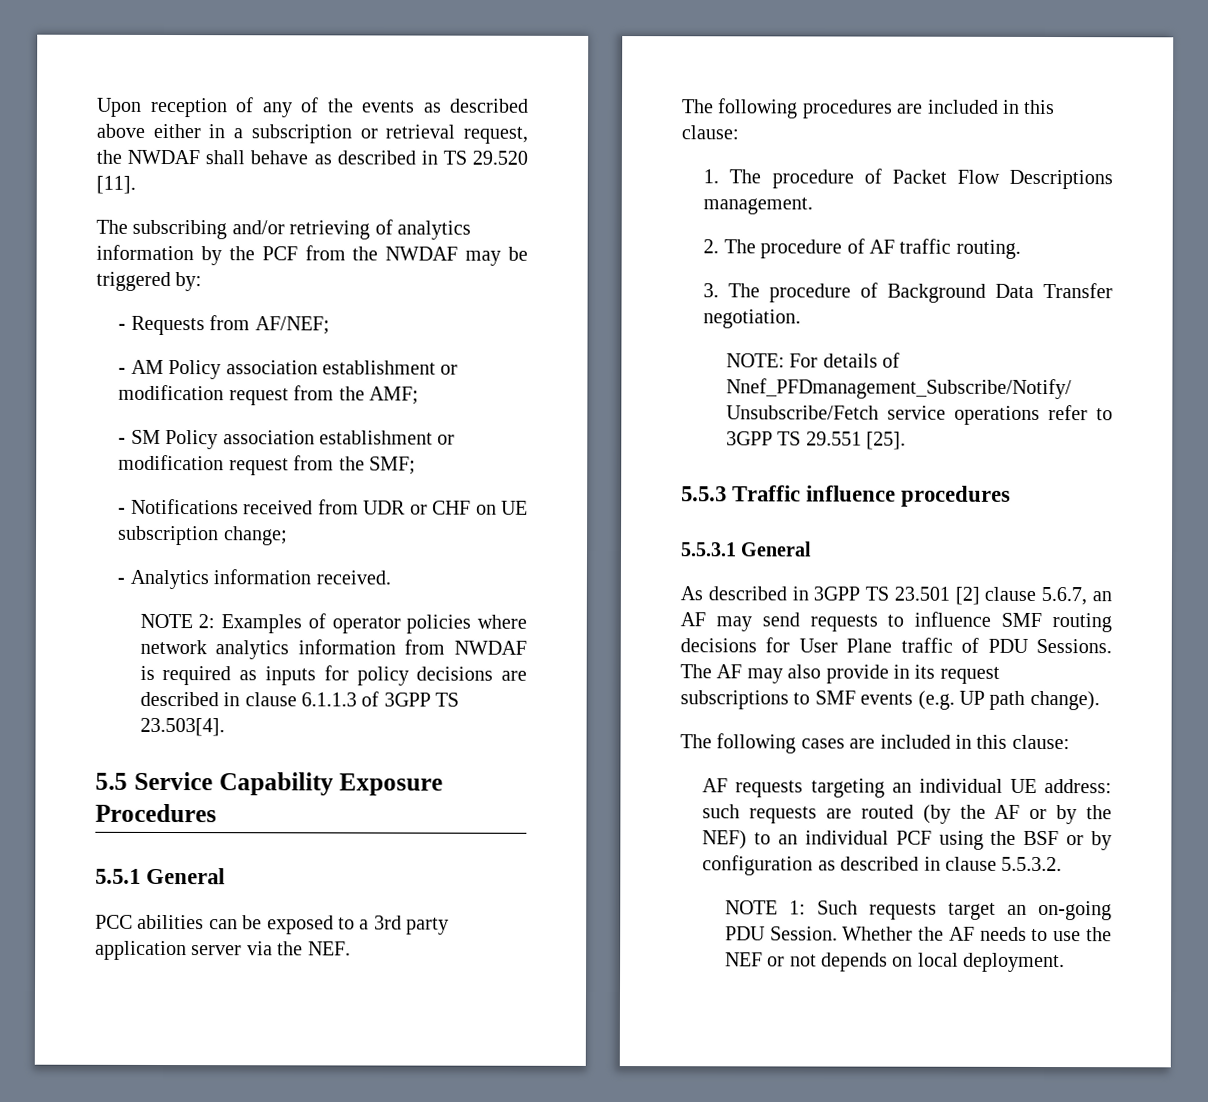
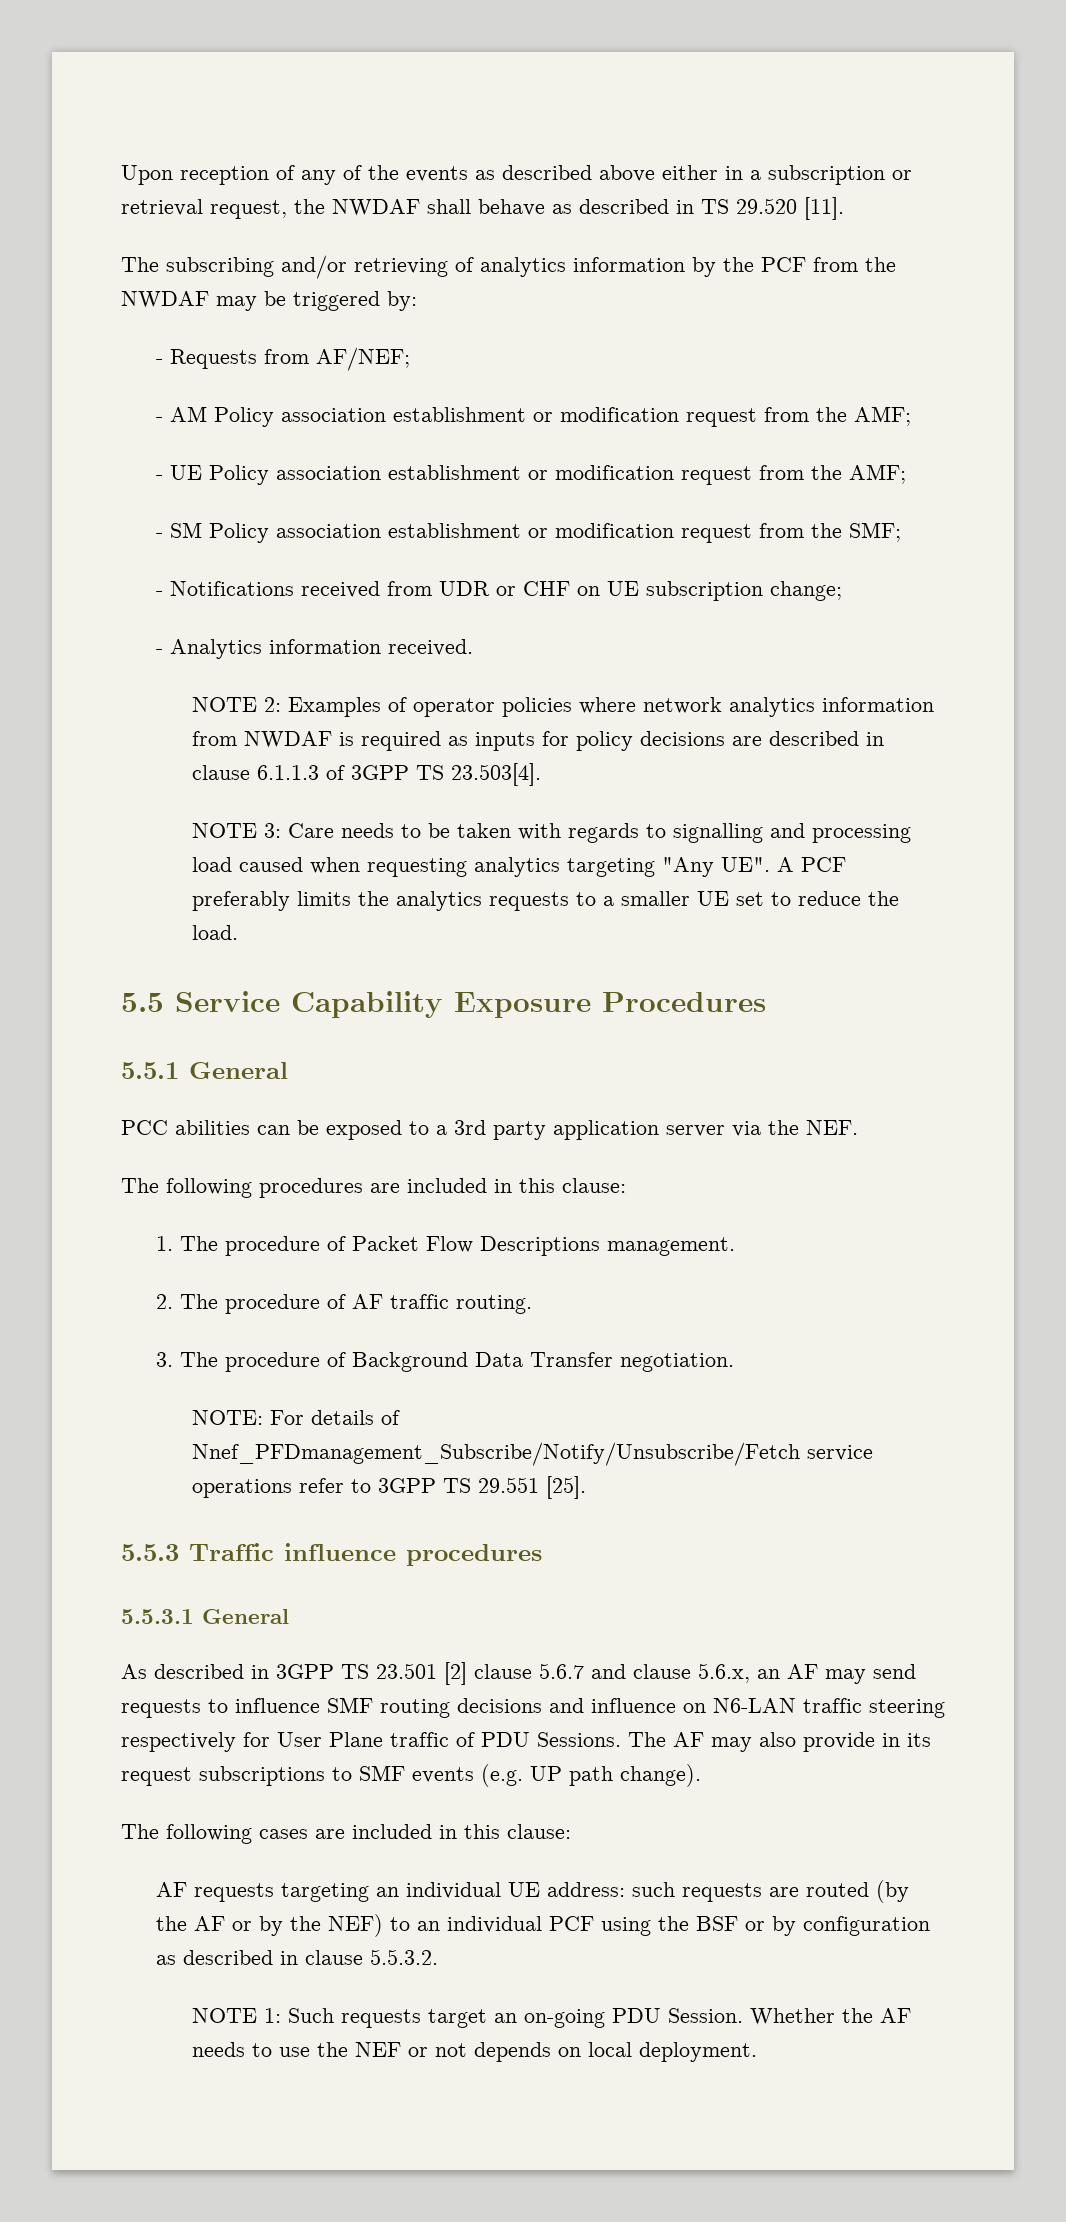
(419, 395) none -> [156,464,907,485] // - UE Policy association establishment or modification request from the AMF;
(225, 727) none -> [191,823,911,843] [191,857,846,877] [191,891,899,911] [191,925,238,940] // NOTE 3: Care needs to be taken with regards to signalling and processing load caused when requesting analytics targeting "Any UE". A PCF preferably limits the analytics requests to a smaller UE set to reduce the load.
[1041,586,1088,606] 5.6.7, -> [539,1663,750,1683] 5.6.7 and clause 5.6.x,
(757, 645) none -> [549,1698,945,1718] [121,1732,236,1752] and influence on N6-LAN traffic steering respectively

